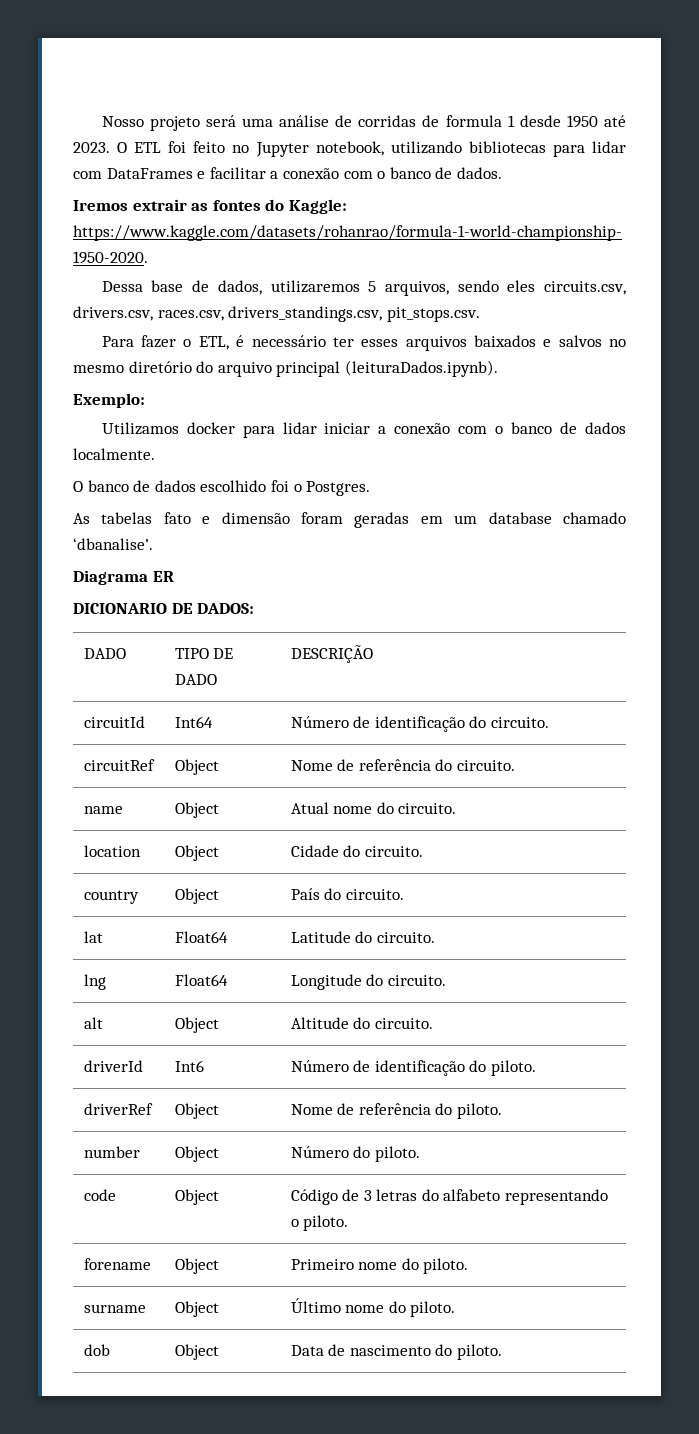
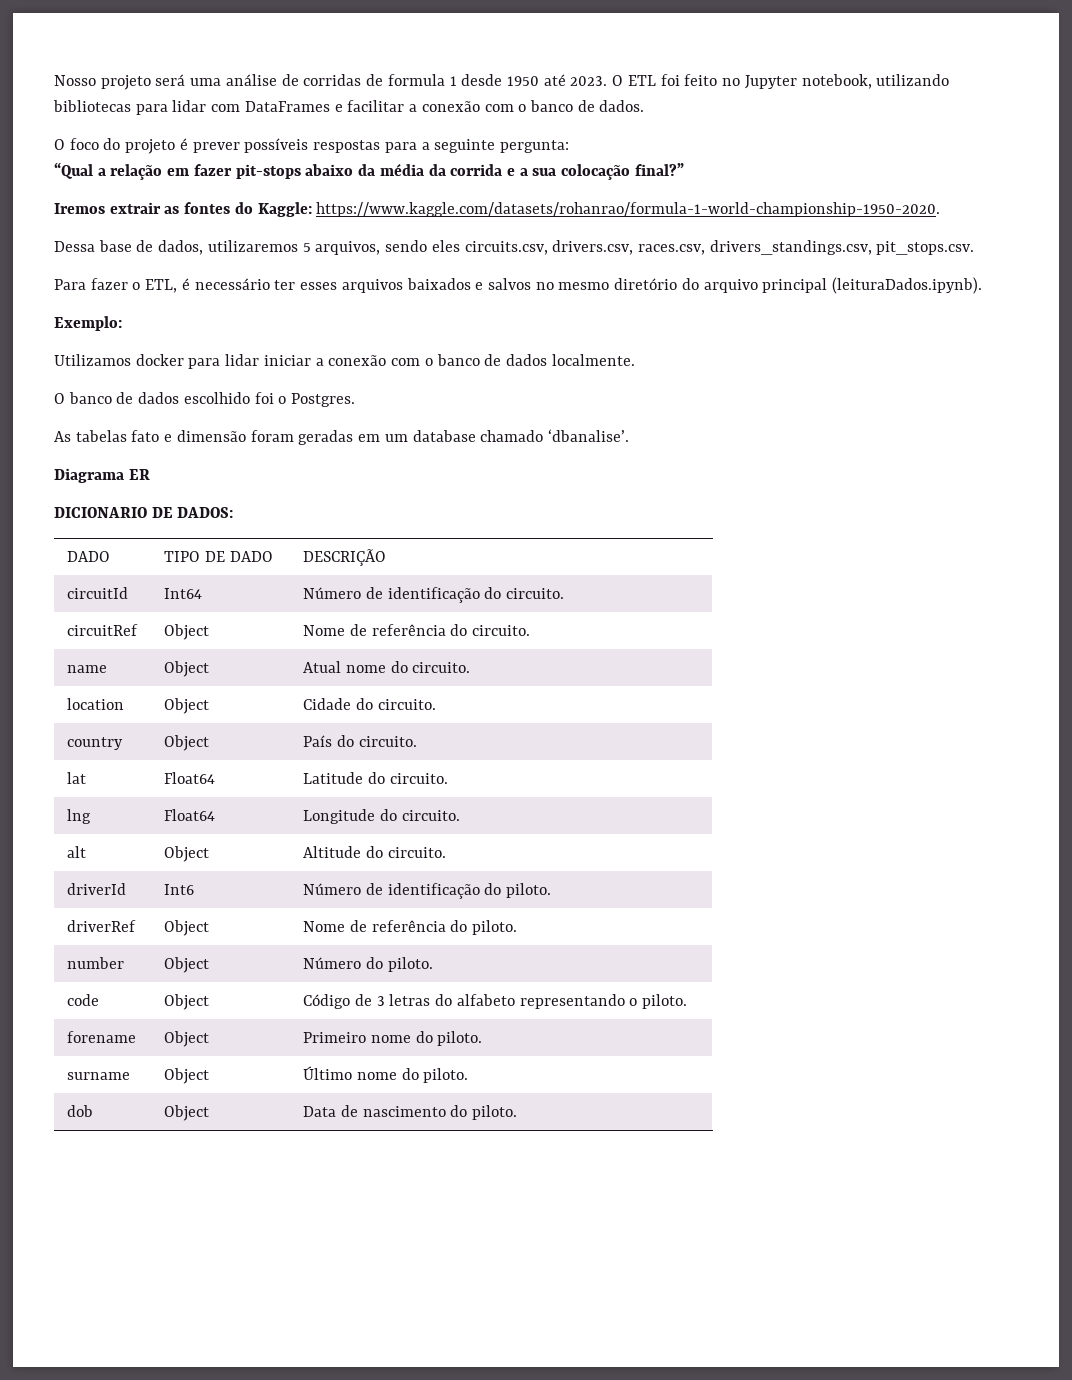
(502, 173) none -> [54,138,569,154] [54,162,684,180] // O foco do projeto é prever possíveis respostas para a seguinte pergunta: // “Qual a relação em fazer pit-stops abaixo da média da corrida e a sua colocação final?”

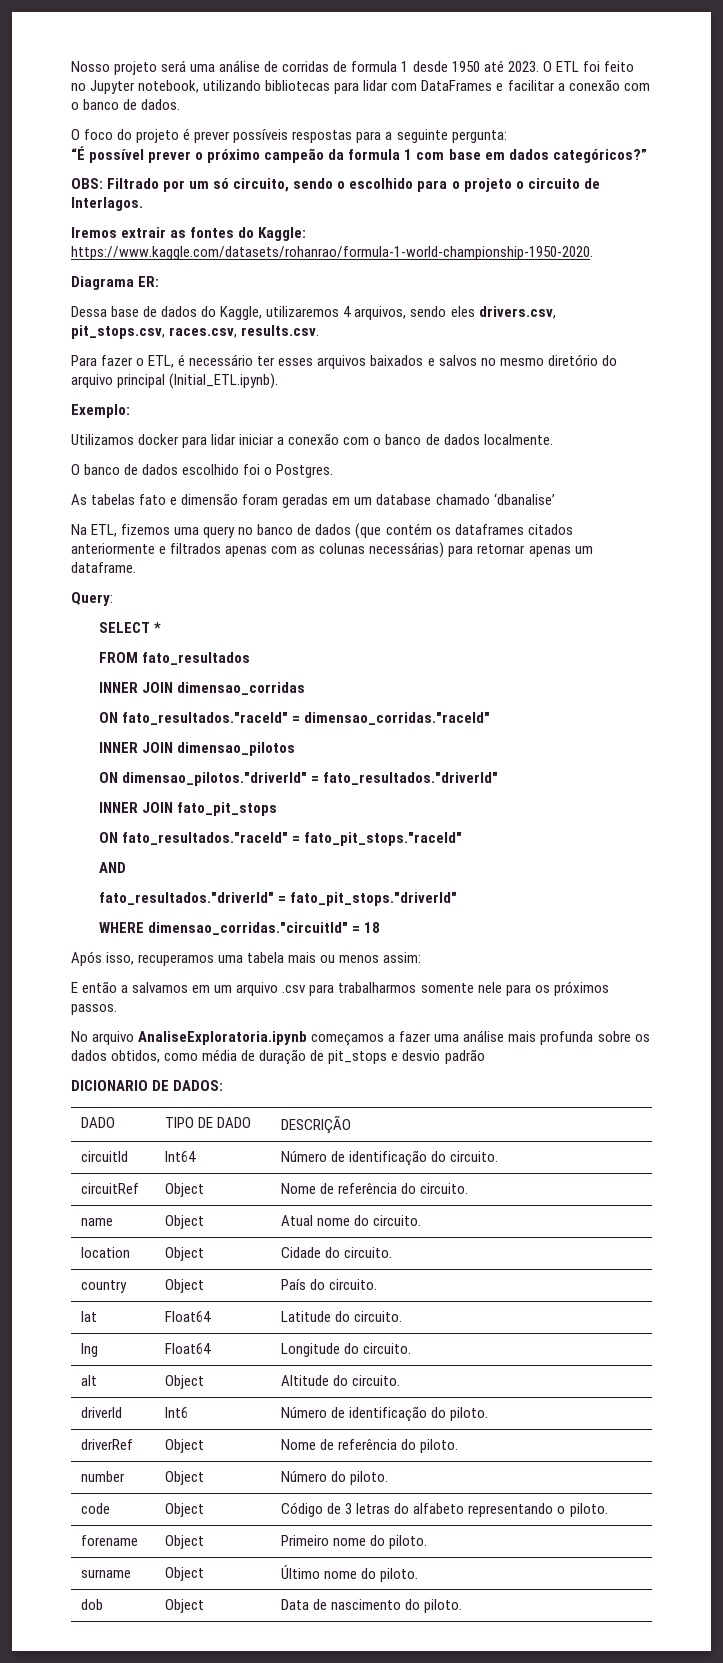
[54,162,684,180] “Qual a relação em fazer pit-stops abaixo da média da corrida e a sua colocação final?” -> [71,146,647,163] [71,178,600,192] [71,197,143,211] “É possível prever o próximo campeão da formula 1 com base em dados categóricos?” // OBS: Filtrado por um só circuito, sendo o escolhido para o projeto o circuito de Interlagos.
(941, 209) none -> [71,276,160,290] // Diagrama ER:
[158,240,975,255] dados, utilizaremos 5 arquivos, sendo eles circuits.csv, drivers.csv, races.csv, drivers_standings.csv, pit_stops.csv. -> [161,306,556,320] [71,325,320,339] dados do Kaggle, utilizaremos 4 arquivos, sendo eles drivers.csv, pit_stops.csv, races.csv, results.csv.
[832,277,983,294] (leituraDados.ipynb). -> [169,373,279,389] (Initial_ETL.ipynb).
[547,429,629,442] [54,468,150,483] ‘dbanalise’. // Diagrama ER -> [493,493,555,505] [71,523,573,539] [71,542,593,558] [71,562,136,573] [71,592,113,606] [98,622,161,633] [98,652,250,665] [98,682,305,695] [98,712,490,725] [98,742,295,756] [98,772,498,786] [98,802,277,816] [98,832,462,846] [98,862,126,873] [98,892,457,906] [98,922,380,935] [71,951,422,966] [71,981,609,996] [71,1004,117,1015] [71,1030,650,1046] [71,1049,485,1065] ‘dbanalise’ // Na ETL, fizemos uma query no banco de dados (que contém os dataframes citados anteriormente e filtrados apenas com as colunas necessárias) para retornar apenas um dataframe. // Query: // SELECT * // FROM fato_resultados // INNER JOIN dimensao_corridas // ON fato_resultados."raceId" = dimensao_corridas."raceId" // INNER JOIN dimensao_pilotos // ON dimensao_pilotos."driverId" = fato_resultados."driverId" // INNER JOIN fato_pit_stops // ON fato_resultados."raceId" = fato_pit_stops."raceId" // AND // fato_resultados."driverId" = fato_pit_stops."driverId" // WHERE dimensao_corridas."circuitId" = 18 // Após isso, recuperamos uma tabela mais ou menos assim: // E então a salvamos em um arquivo .csv para trabalharmos somente nele para os próximos passos. // No arquivo AnaliseExploratoria.ipynb começamos a fazer uma análise mais profunda sobre os dados obtidos, como média de duração de pit_stops e desvio padrão

